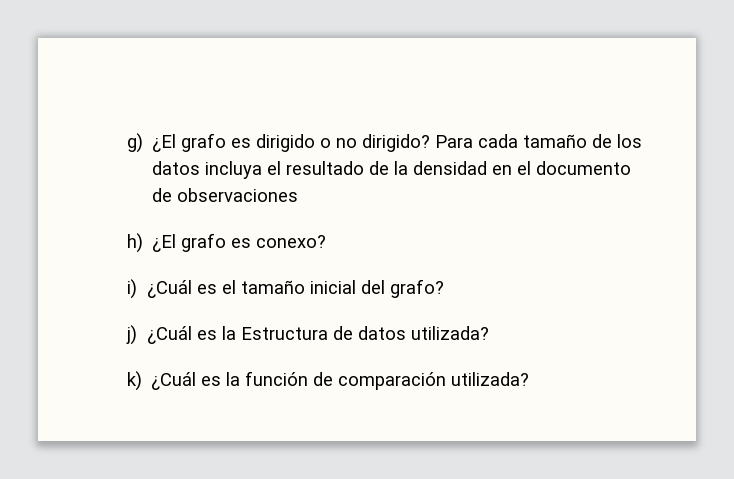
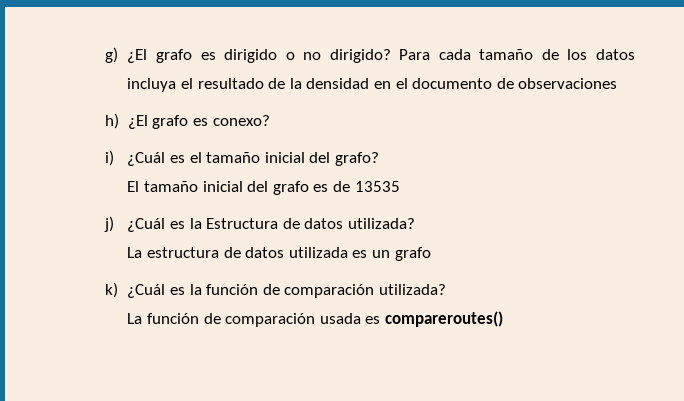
(445, 288) none -> [127,181,400,195] // El tamaño inicial del grafo es de 13535
(490, 333) none -> [127,247,431,261] // La estructura de datos utilizada es un grafo
(529, 379) none -> [127,311,503,327] // La función de comparación usada es compareroutes()

